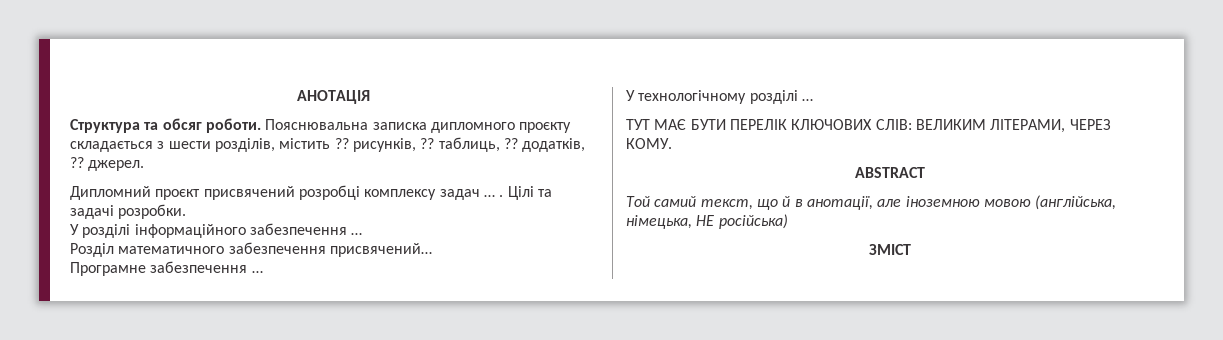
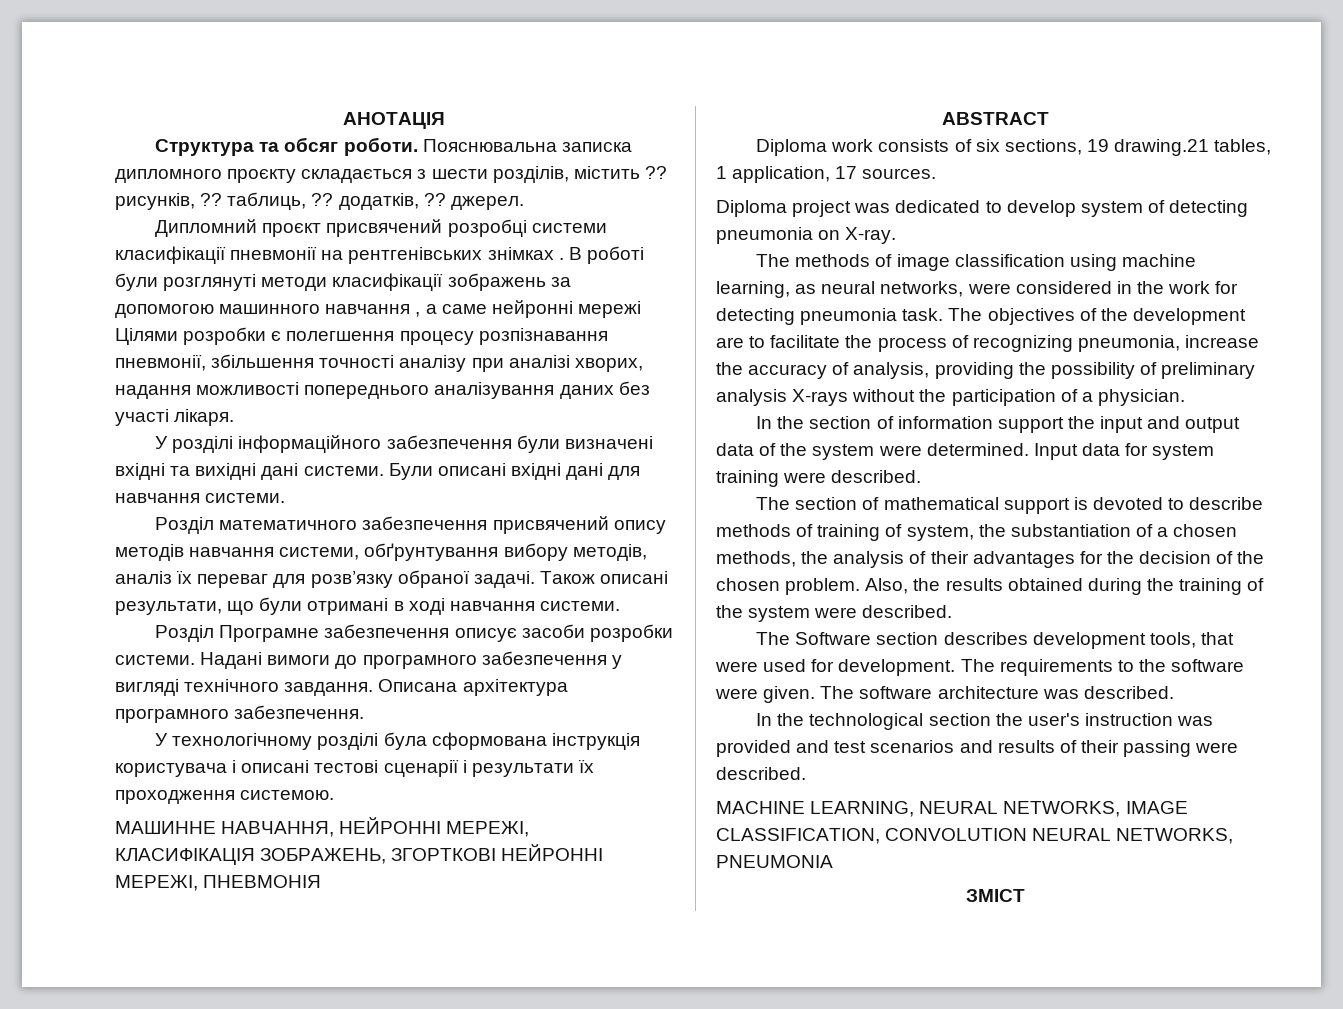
[364,186,552,200] [70,204,187,219] [70,223,363,238] [70,242,432,257] [70,261,263,276] [626,90,813,104] [626,119,1111,133] [626,138,672,149] [854,167,925,178] [626,195,1117,210] [626,214,788,229] комплексу задач … . Цілі та задачі розробки. // У розділі інформаційного забезпечення … // Розділ математичного забезпечення присвячений… // Програмне забезпечення … // У технологічному розділі … // ТУТ МАЄ БУТИ ПЕРЕЛІК КЛЮЧОВИХ СЛІВ: ВЕЛИКИМ ЛІТЕРАМИ, ЧЕРЕЗ КОМУ. // ABSTRACT // Той самий текст, що й в анотації, але іноземною мовою (англійська, німецька, НЕ російська) -> [531,223,607,233] [115,246,644,264] [115,273,571,291] [115,300,641,318] [115,327,608,345] [115,354,643,372] [115,381,650,399] [115,409,235,426] [155,435,653,453] [115,463,641,480] [115,493,286,503] [155,516,666,534] [115,543,647,561] [115,570,669,588] [115,597,620,615] [155,624,673,642] [115,651,622,669] [115,679,568,696] [115,705,365,723] [155,732,640,750] [115,759,594,777] [115,790,335,804] [115,817,530,837] [115,844,604,865] [115,875,322,891] [941,112,1049,125] [756,139,1272,156] [716,166,937,183] [716,200,1249,217] [716,227,897,244] [756,254,1196,271] [716,281,1239,298] [716,308,1246,325] [716,335,1260,352] [716,362,1256,379] [716,389,1185,406] [756,416,1241,433] [716,443,1215,460] [716,470,922,487] [756,497,1264,514] [716,524,1238,541] [716,551,1265,568] [716,578,1265,595] [716,605,953,622] [756,632,1234,649] [715,659,1245,676] [715,686,1174,703] [756,713,1214,730] [716,740,1239,757] [716,767,806,780] [716,801,1188,817] [716,828,1234,844] [716,855,833,868] системи класифікації пневмонії на рентгенівських знімках . В роботі були розглянуті методи класифікації зображень за допомогою машинного навчання , а саме нейронні мережі Цілями розробки є полегшення процесу розпізнавання пневмонії, збільшення точності аналізу при аналізі хворих, надання можливості попереднього аналізування даних без участі лікаря. // У розділі інформаційного забезпечення були визначені вхідні та вихідні дані системи. Були описані вхідні дані для навчання системи. // Розділ математичного забезпечення присвячений опису методів навчання системи, обґрунтування вибору методів, аналіз їх переваг для розв’язку обраної задачі. Також описані результати, що були отримані в ході навчання системи. // Розділ Програмне забезпечення описує засоби розробки системи. Надані вимоги до програмного забезпечення у вигляді технічного завдання. Описана архітектура програмного забезпечення. // У технологічному розділі була сформована інструкція користувача і описані тестові сценарії і результати їх проходження системою. // МАШИННЕ НАВЧАННЯ, НЕЙРОННІ МЕРЕЖІ, КЛАСИФІКАЦІЯ ЗОБРАЖЕНЬ, ЗГОРТКОВІ НЕЙРОННІ МЕРЕЖІ, ПНЕВМОНІЯ // ABSTRACT // Diploma work consists of six sections, 19 drawing.21 tables, 1 application, 17 sources. // Diploma project was dedicated to develop system of detecting pneumonia on X-ray. // The methods of image classification using machine learning, as neural networks, were considered in the work for detecting pneumonia task. The objectives of the development are to facilitate the process of recognizing pneumonia, increase the accuracy of analysis, providing the possibility of preliminary analysis X-rays without the participation of a physician. // In the section of information support the input and output data of the system were determined. Input data for system training were described. // The section of mathematical support is devoted to describe methods of training of system, the substantiation of a chosen methods, the analysis of their advantages for the decision of the chosen problem. Also, the results obtained during the training of the system were described. // The Software section describes development tools, that were used for development. The requirements to the software were given. The software architecture was described. // In the technological section the user's instruction was provided and test scenarios and results of their passing were described. // MACHINE LEARNING, NEURAL NETWORKS, IMAGE CLASSIFICATION, CONVOLUTION NEURAL NETWORKS, PNEUMONIA

